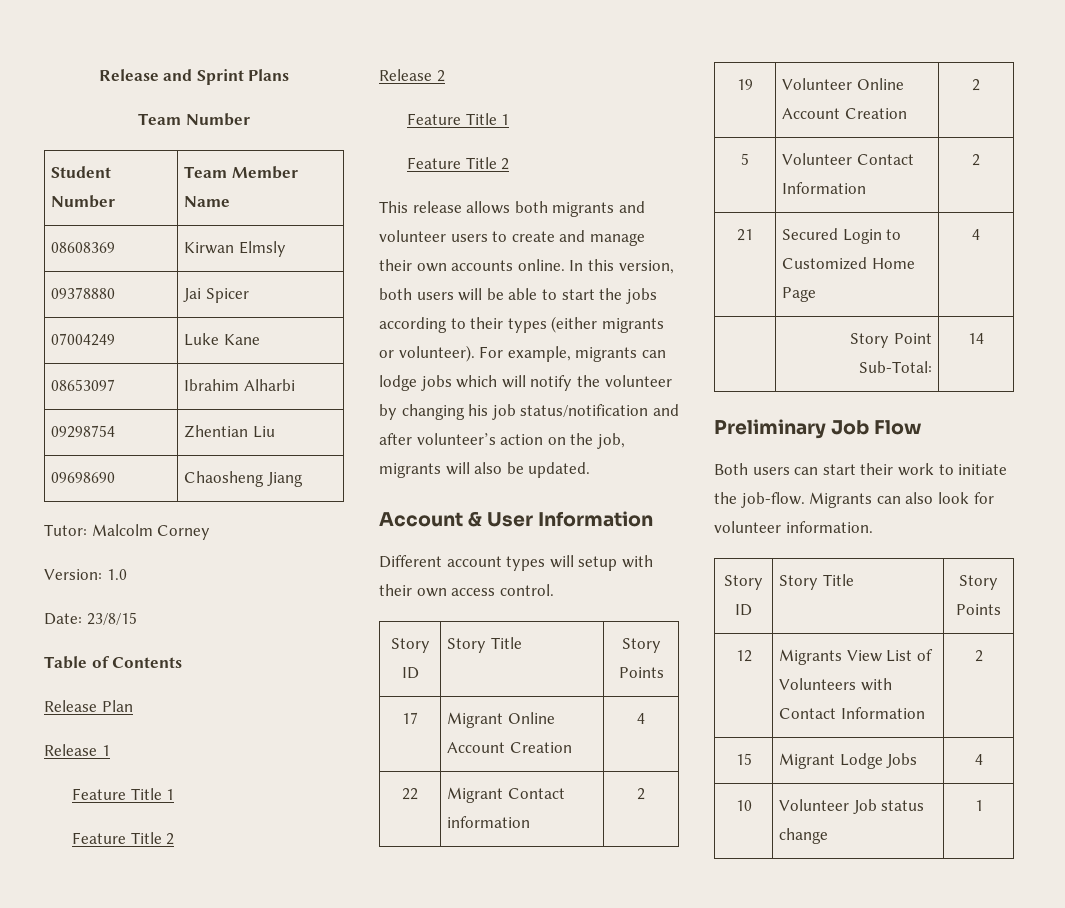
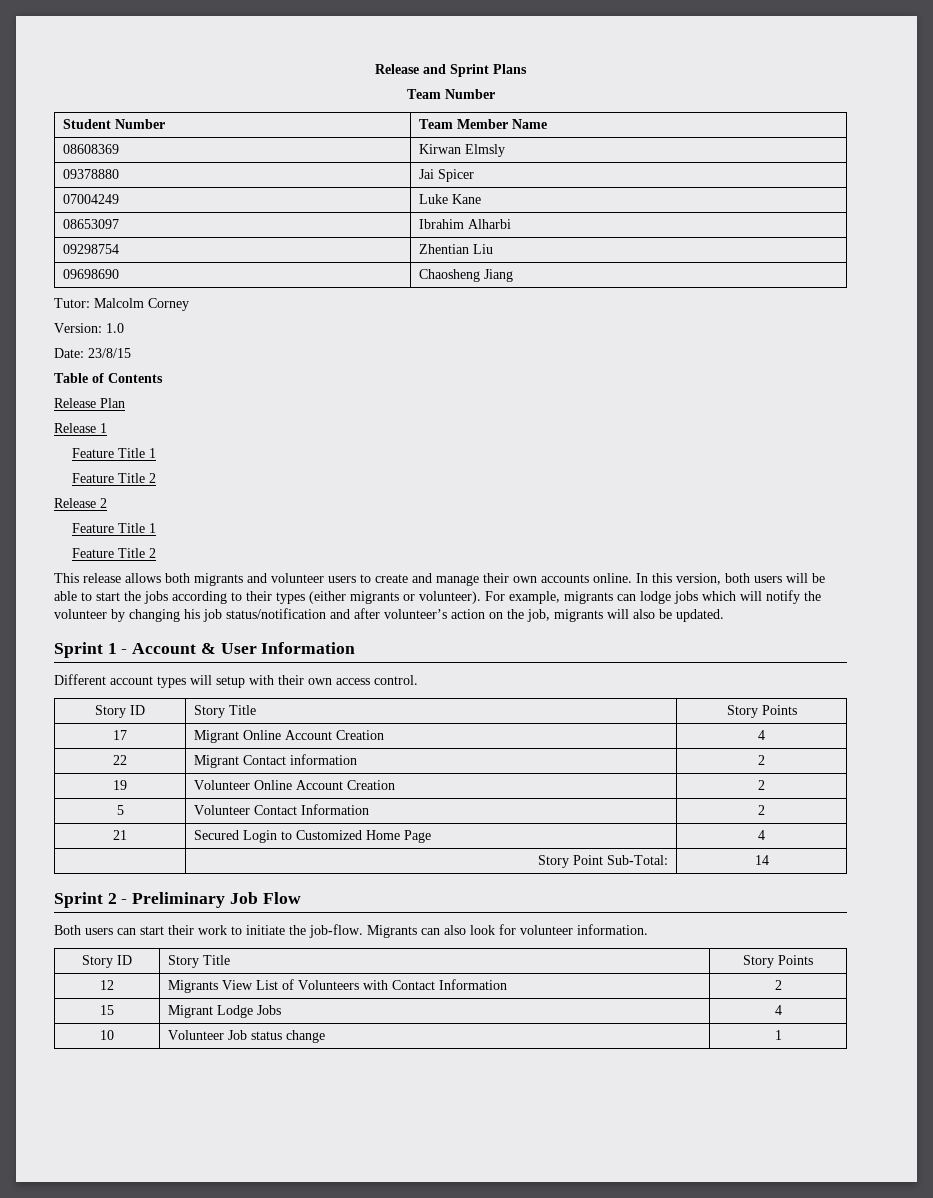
(591, 470) none -> [54,642,128,658] Sprint 1 -
(984, 338) none -> [54,892,128,908] Sprint 2 -

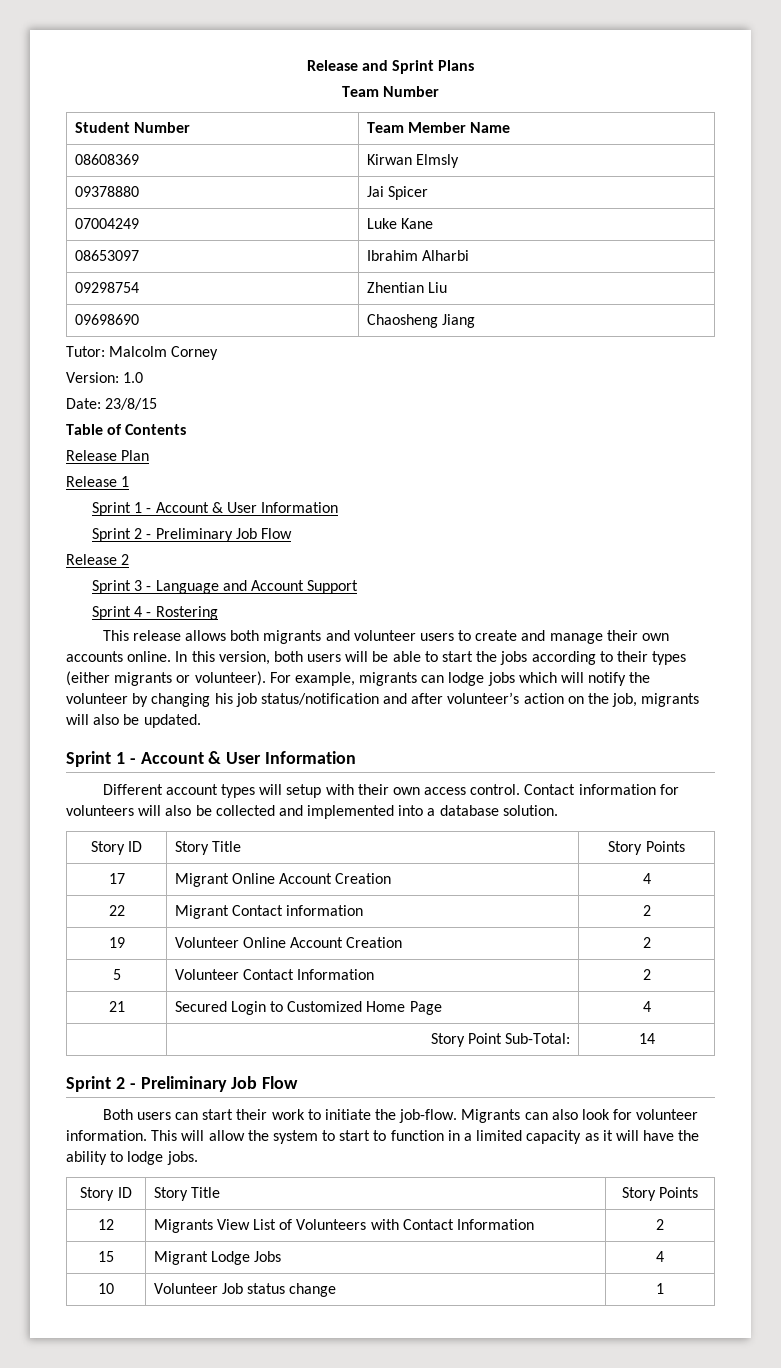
[71,448,156,458] [71,473,156,483] [54,498,107,508] [71,523,156,533] [71,548,156,558] Feature Title 1 // Feature Title 2 // Release 2 // Feature Title 1 // Feature Title 2 -> [92,502,339,516] [92,528,293,542] [66,554,130,565] [92,580,359,594] [92,606,218,620] Sprint 1 - Account & User Information // Sprint 2 - Preliminary Job Flow // Release 2 // Sprint 3 - Language and Account Support // Sprint 4 - Rostering
(418, 680) none -> [524,784,679,795] [66,805,558,819] Contact information for volunteers will also be collected and implemented into a database solution.
(648, 929) none -> [151,1130,700,1144] [66,1151,198,1165] This will allow the system to start to function in a limited capacity as it will have the ability to lodge jobs.

